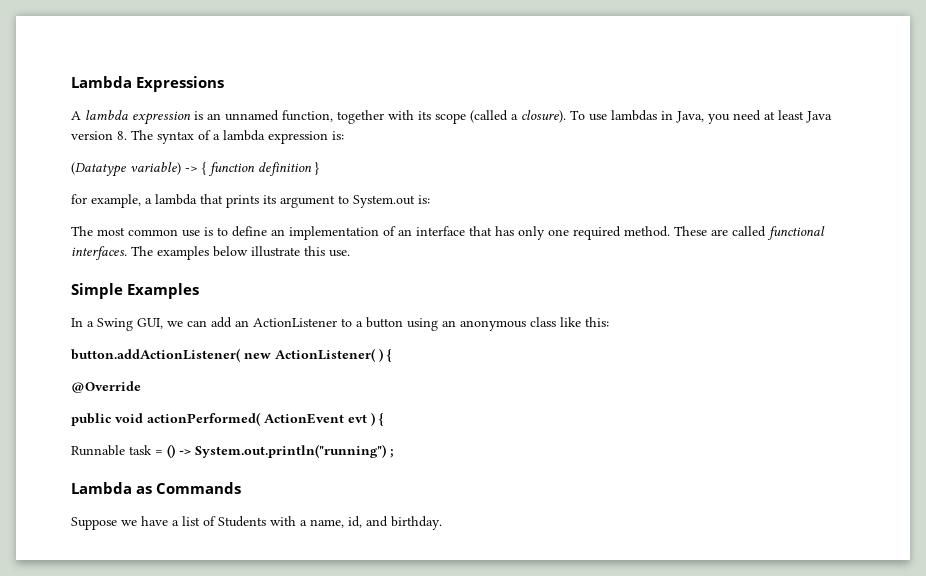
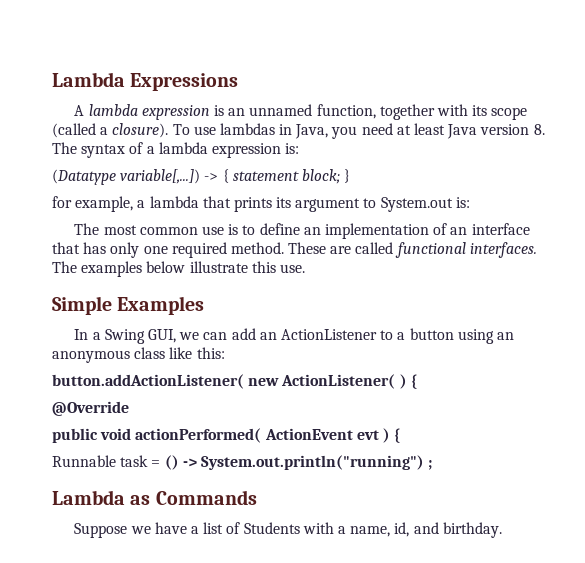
[130,162,181,175] variable) -> [120,169,201,184] variable[,...])
[208,162,312,176] function definition -> [232,169,340,184] statement block;

